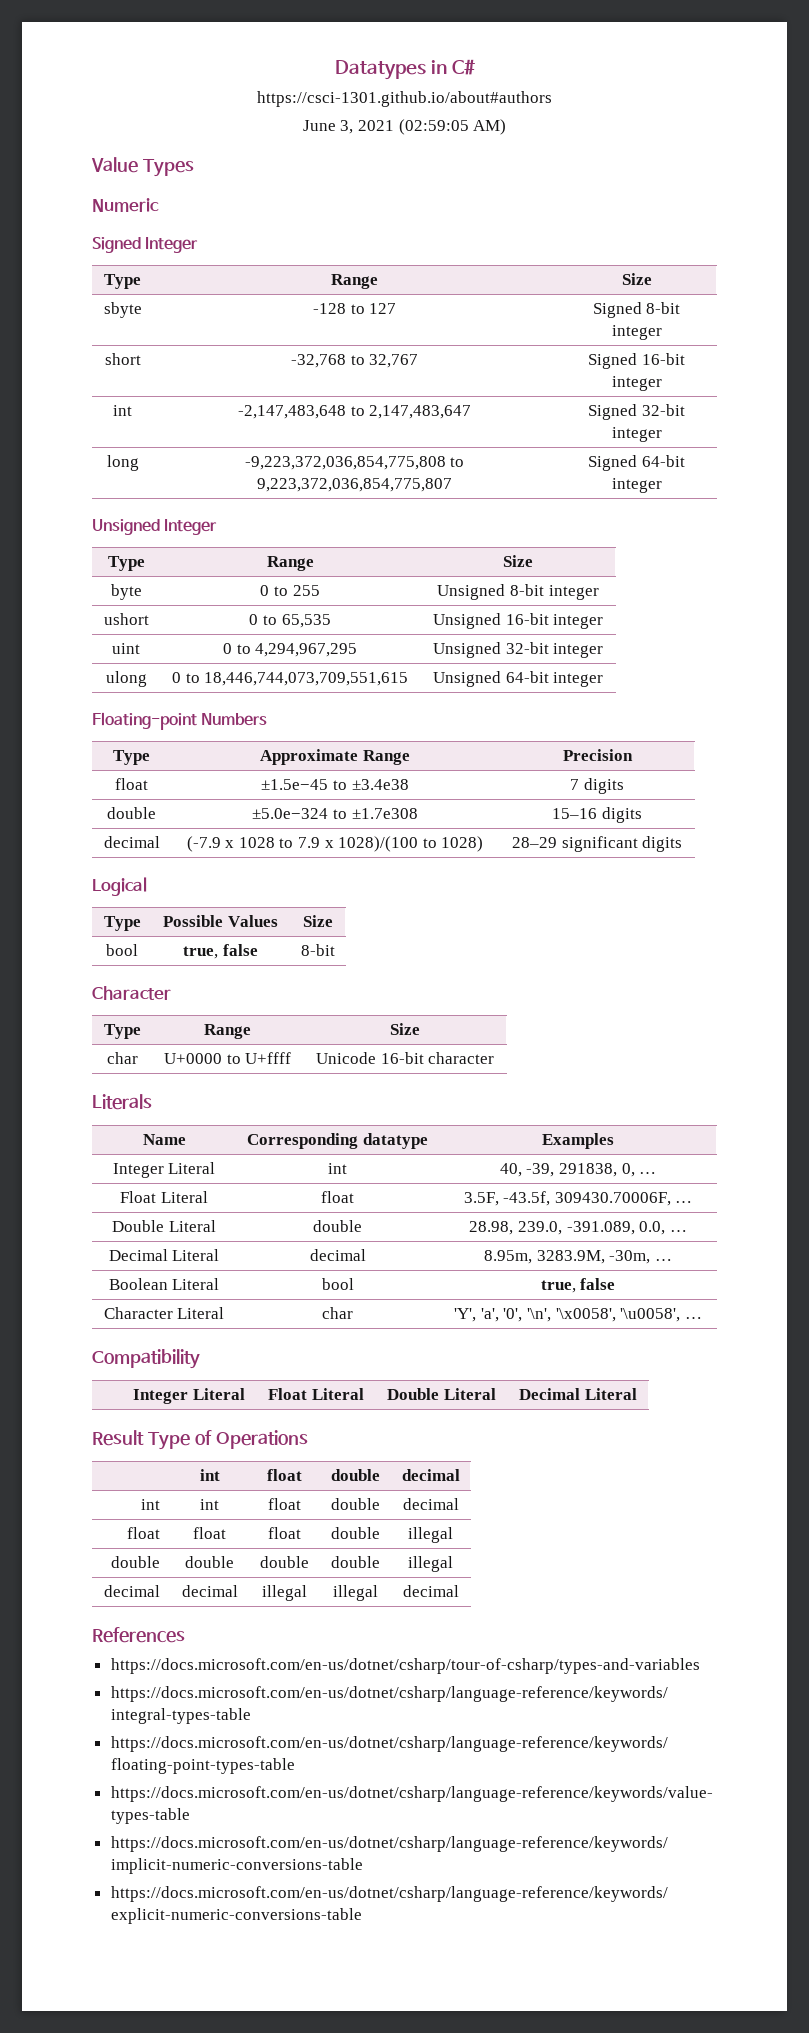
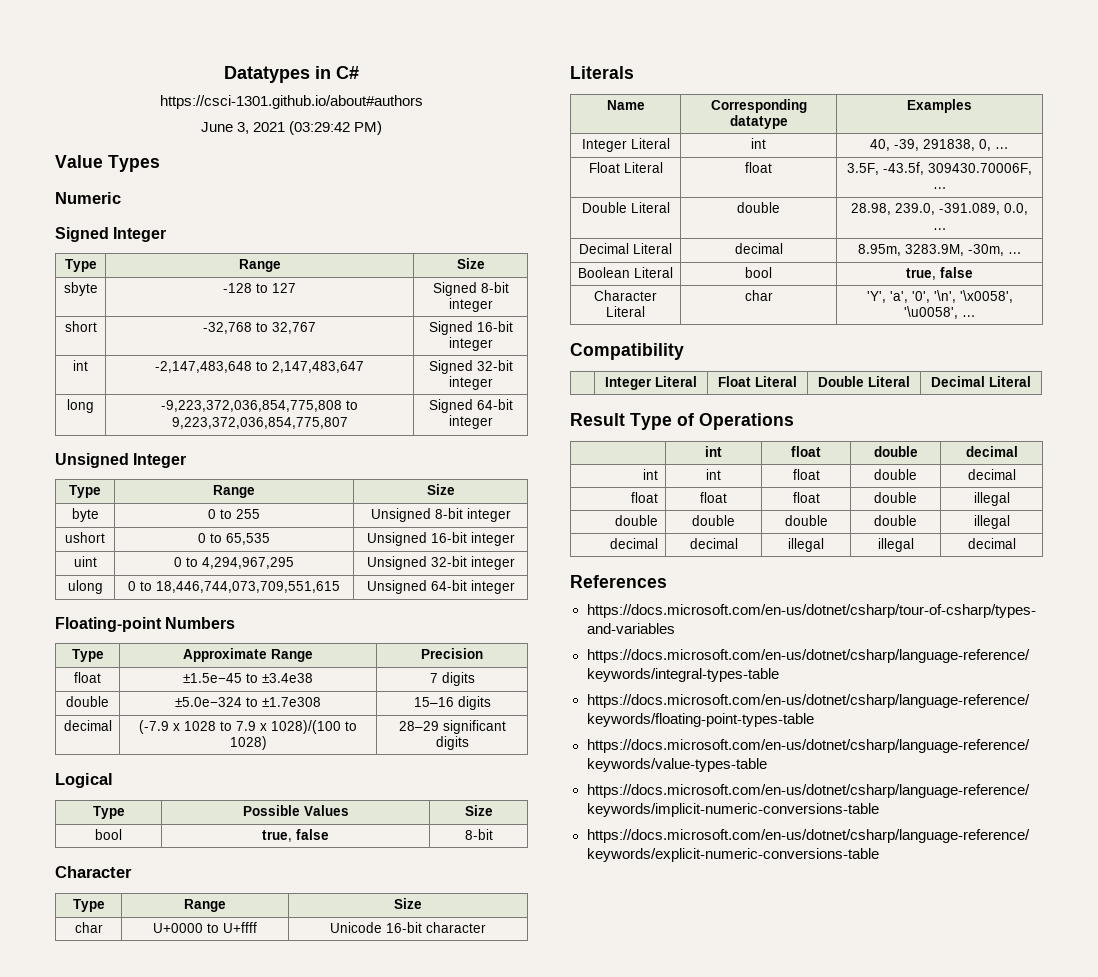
[398,119,507,135] (02:59:05 AM) -> [289,121,383,135] (03:29:42 PM)

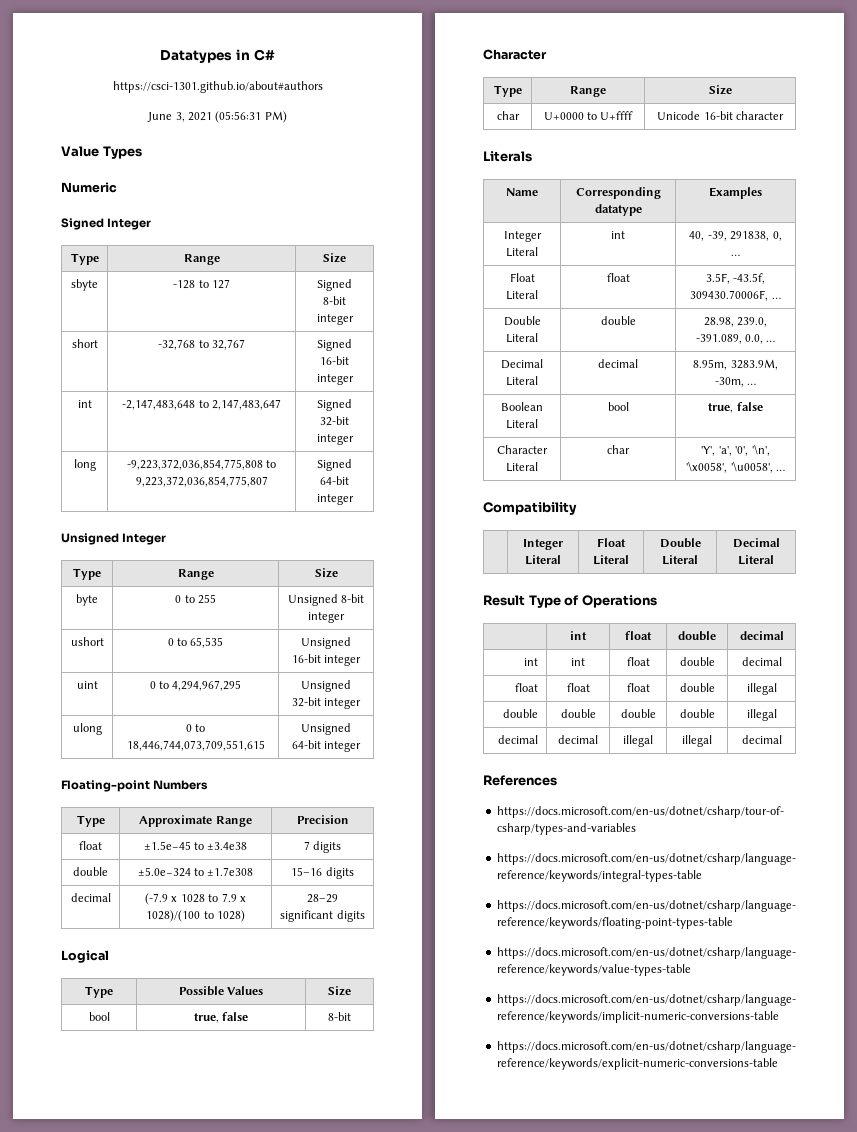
[289,121,351,135] (03:29:42 -> [215,111,262,123] (05:56:31

